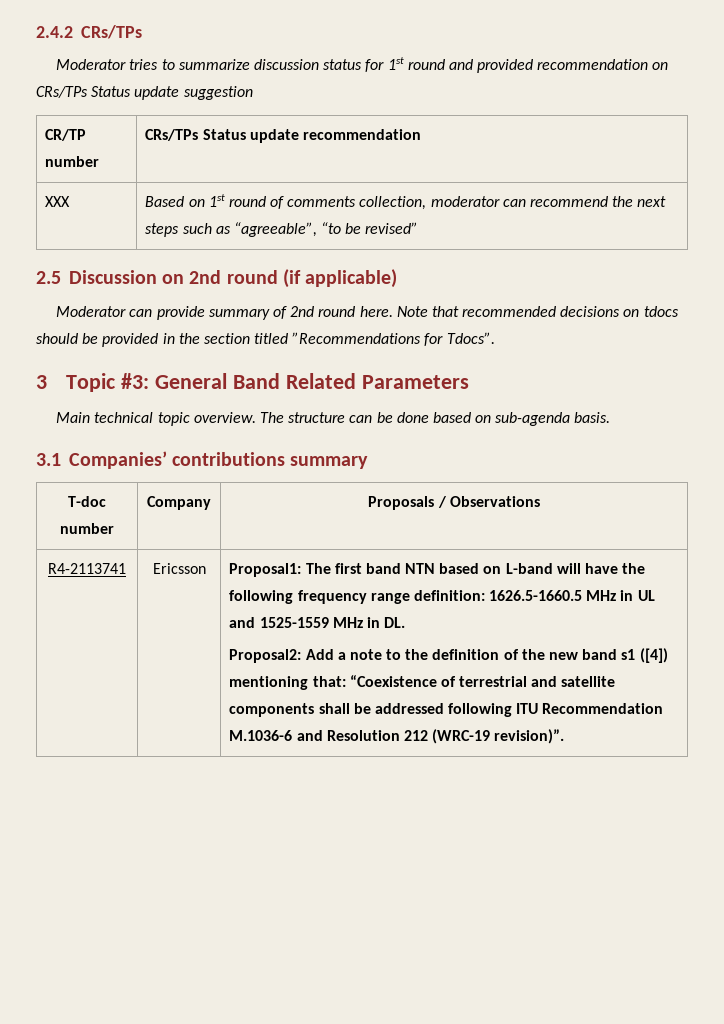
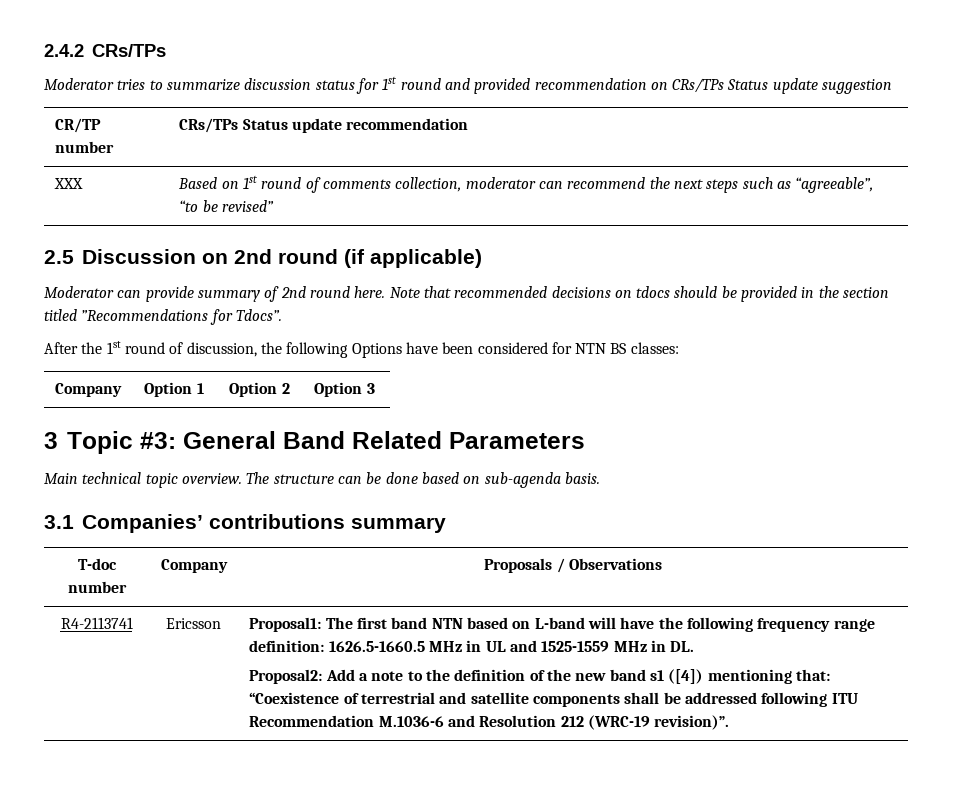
(495, 338) none -> [44,341,679,358] [55,383,123,397] [144,382,204,397] [229,382,290,397] [314,382,375,397] // After the 1st round of discussion, the following Options have been considered for NTN BS classes: // Company | Option 1 | Option 2 | Option 3

